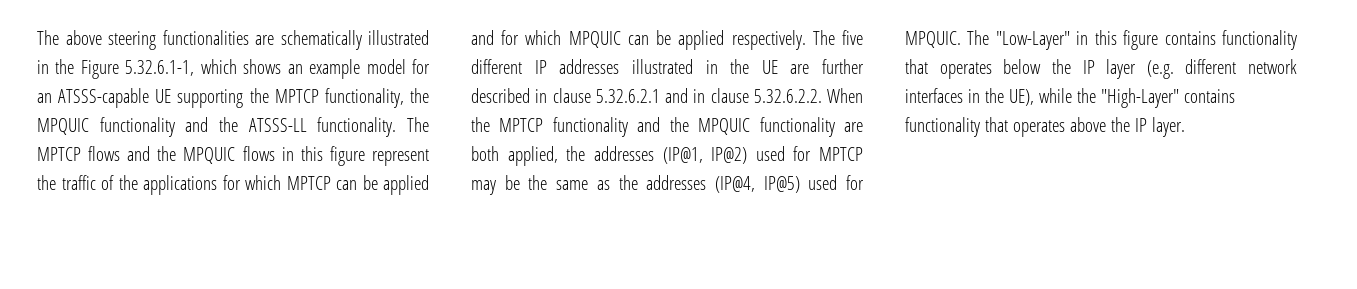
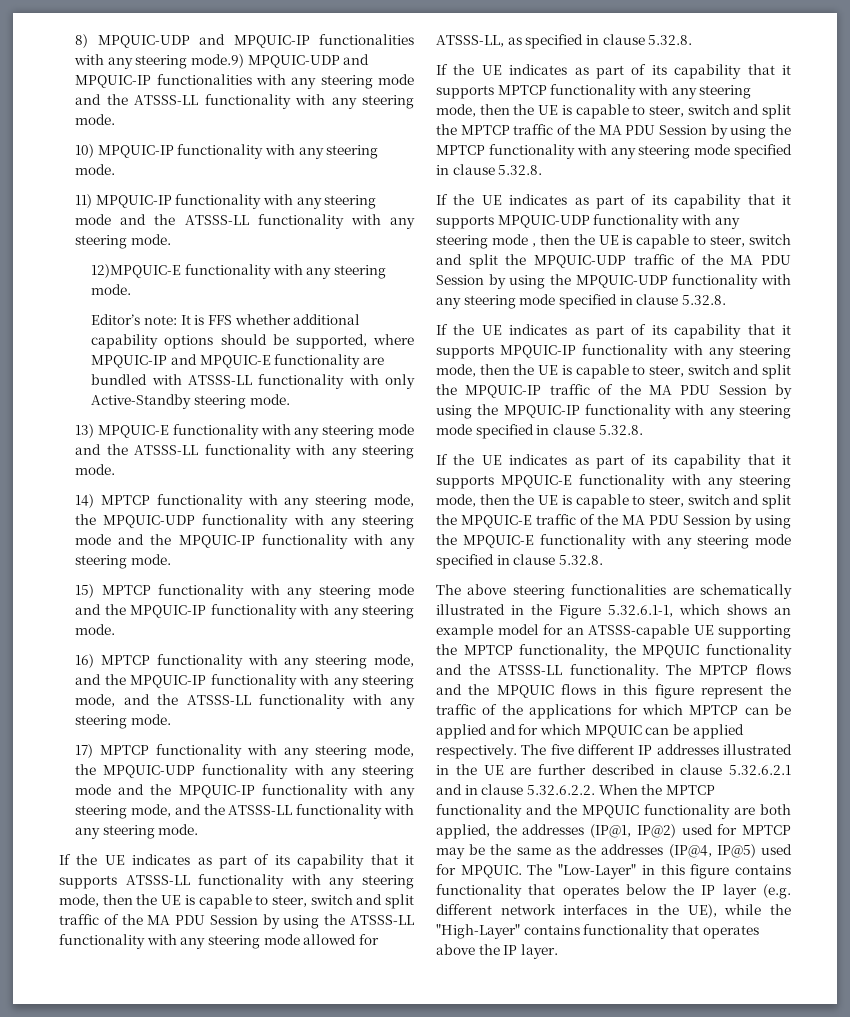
(37, 37) none -> [75,34,414,48] [74,54,370,69] [75,74,414,89] [75,94,414,109] [75,114,116,125] [75,144,379,159] [75,164,116,175] [75,194,377,209] [75,214,415,229] [75,234,171,249] [91,264,386,279] [91,284,132,295] [91,314,361,325] [91,334,414,349] [91,354,384,369] [91,374,415,389] [91,394,290,409] [75,424,414,439] [75,444,414,459] [75,464,116,475] [75,494,414,509] [75,514,414,529] [75,534,415,549] [75,554,171,569] [75,584,414,599] [75,604,414,619] [75,624,116,635] [75,654,414,669] [75,674,414,689] [75,694,415,709] [75,714,171,729] [75,744,414,759] [75,764,414,779] [75,784,415,799] [75,804,414,819] [75,824,199,839] [59,854,414,869] [59,874,414,889] [59,894,414,909] [59,914,414,929] [59,934,379,949] [436,34,693,49] [436,64,791,79] [436,84,752,99] [436,104,791,119] [436,124,791,139] [436,144,792,159] [436,164,543,175] [436,194,791,209] [436,214,740,229] [436,234,791,249] [436,254,791,269] [436,274,791,289] [436,294,726,309] [436,324,791,339] [436,344,791,359] [436,364,791,379] [436,384,792,399] [436,404,791,419] [436,424,643,439] [436,454,791,469] [436,474,791,489] [436,494,791,509] [436,514,791,529] [436,534,791,549] [436,554,603,569] 8) MPQUIC-UDP and MPQUIC-IP functionalities with any steering mode.9) MPQUIC-UDP and MPQUIC-IP functionalities with any steering mode and the ATSSS-LL functionality with any steering mode. // 10) MPQUIC-IP functionality with any steering mode. // 11) MPQUIC-IP functionality with any steering mode and the ATSSS-LL functionality with any steering mode. // 12)MPQUIC-E functionality with any steering mode. // Editor’s note: It is FFS whether additional capability options should be supported, where MPQUIC-IP and MPQUIC-E functionality are bundled with ATSSS-LL functionality with only Active-Standby steering mode. // 13) MPQUIC-E functionality with any steering mode and the ATSSS-LL functionality with any steering mode. // 14) MPTCP functionality with any steering mode, the MPQUIC-UDP functionality with any steering mode and the MPQUIC-IP functionality with any steering mode. // 15) MPTCP functionality with any steering mode and the MPQUIC-IP functionality with any steering mode. // 16) MPTCP functionality with any steering mode, and the MPQUIC-IP functionality with any steering mode, and the ATSSS-LL functionality with any steering mode. // 17) MPTCP functionality with any steering mode, the MPQUIC-UDP functionality with any steering mode and the MPQUIC-IP functionality with any steering mode, and the ATSSS-LL functionality with any steering mode. // If the UE indicates as part of its capability that it supports ATSSS-LL functionality with any steering mode, then the UE is capable to steer, switch and split traffic of the MA PDU Session by using the ATSSS-LL functionality with any steering mode allowed for ATSSS-LL, as specified in clause 5.32.8. // If the UE indicates as part of its capability that it supports MPTCP functionality with any steering mode, then the UE is capable to steer, switch and split the MPTCP traffic of the MA PDU Session by using the MPTCP functionality with any steering mode specified in clause 5.32.8. // If the UE indicates as part of its capability that it supports MPQUIC-UDP functionality with any steering mode , then the UE is capable to steer, switch and split the MPQUIC-UDP traffic of the MA PDU Session by using the MPQUIC-UDP functionality with any steering mode specified in clause 5.32.8. // If the UE indicates as part of its capability that it supports MPQUIC-IP functionality with any steering mode, then the UE is capable to steer, switch and split the MPQUIC-IP traffic of the MA PDU Session by using the MPQUIC-IP functionality with any steering mode specified in clause 5.32.8. // If the UE indicates as part of its capability that it supports MPQUIC-E functionality with any steering mode, then the UE is capable to steer, switch and split the MPQUIC-E traffic of the MA PDU Session by using the MPQUIC-E functionality with any steering mode specified in clause 5.32.8. //

